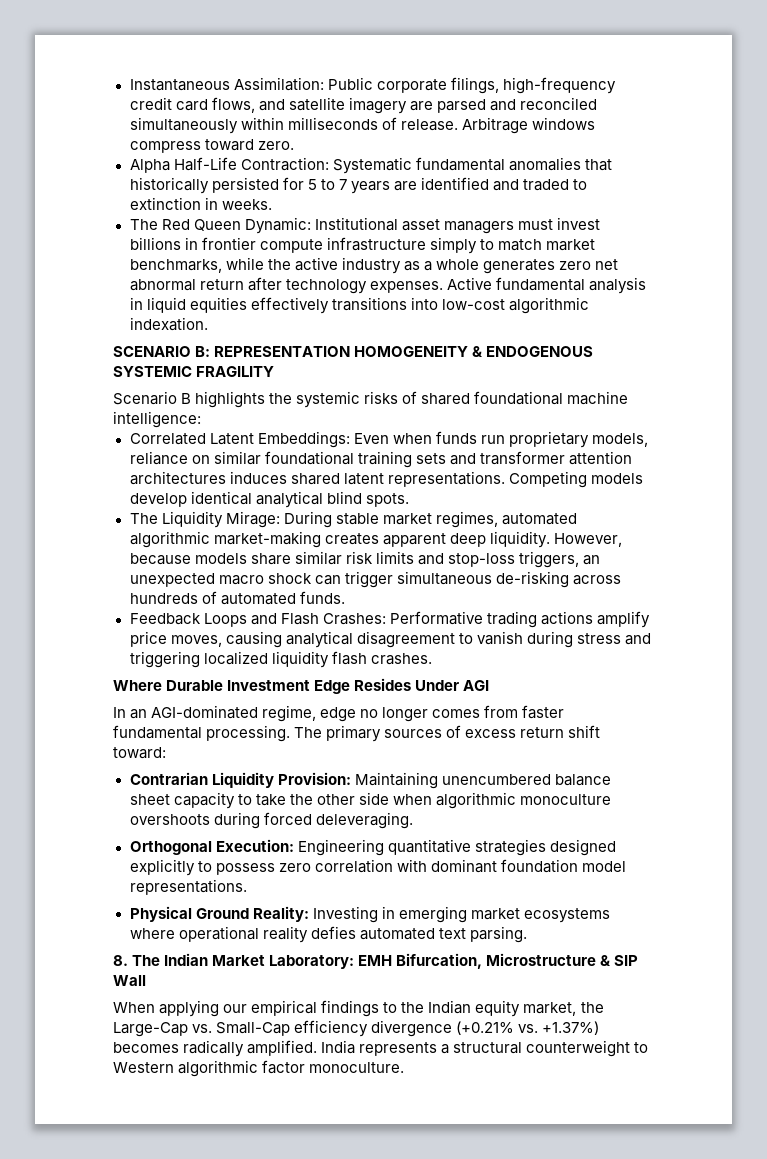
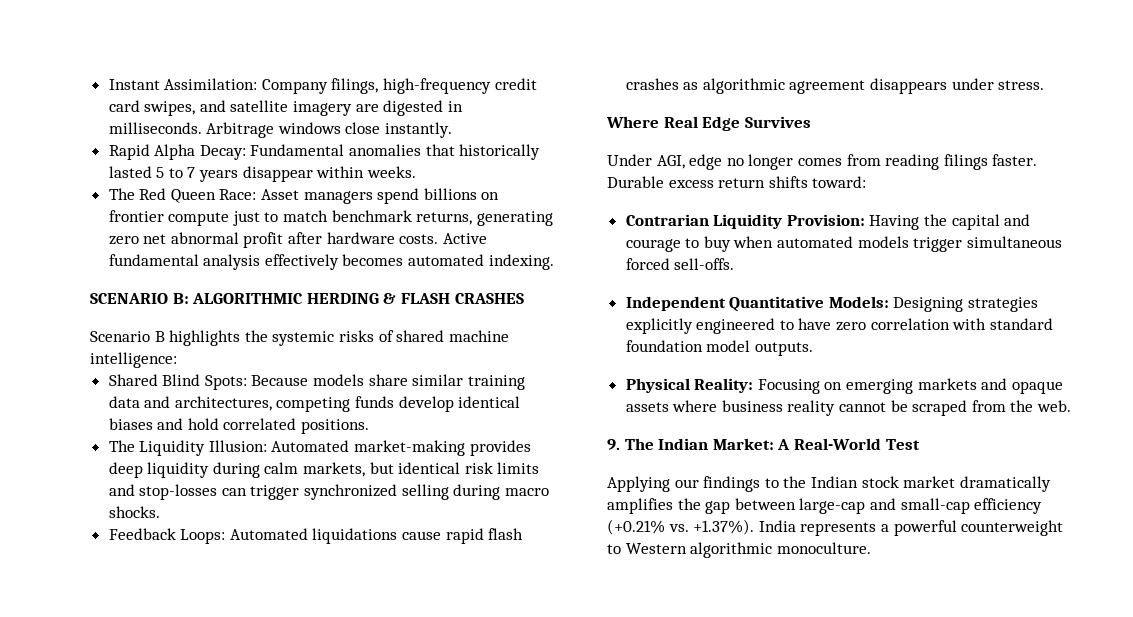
[129,77,447,93] Instantaneous Assimilation: Public corporate -> [108,78,328,94] Instant Assimilation: Company
[211,97,255,113] flows, -> [144,101,196,116] swipes,
[436,97,597,113] [129,117,595,134] [129,139,294,153] [129,157,505,174] parsed and reconciled simultaneously within milliseconds of release. Arbitrage windows compress toward zero. // Alpha Half-Life Contraction: Systematic fundamental -> [383,100,463,116] [108,122,453,138] [108,144,345,160] digested in milliseconds. Arbitrage windows close instantly. // Rapid Alpha Decay: Fundamental
[211,177,304,193] persisted for -> [108,166,152,178] lasted
[393,177,588,191] [129,197,272,210] [129,217,600,234] [129,237,595,254] [129,257,619,274] [129,277,646,294] [129,297,589,314] [129,317,208,331] [113,346,594,357] [113,366,275,377] are identified and traded to extinction in weeks. // The Red Queen Dynamic: Institutional asset managers must invest billions in frontier compute infrastructure simply to match market benchmarks, while the active industry as a whole generates zero net abnormal return after technology expenses. Active fundamental analysis in liquid equities effectively transitions into low-cost algorithmic indexation. // SCENARIO B: REPRESENTATION HOMOGENEITY & ENDOGENOUS SYSTEMIC FRAGILITY -> [242,166,416,182] [108,188,500,204] [108,210,553,226] [108,232,487,248] [108,254,554,270] [90,293,524,304] disappear within weeks. // The Red Queen Race: Asset managers spend billions on frontier compute just to match benchmark returns, generating zero net abnormal profit after hardware costs. Active fundamental analysis effectively becomes automated indexing. // SCENARIO B: ALGORITHMIC HERDING & FLASH CRASHES
[474,391,564,405] foundational -> (445, 336) none
[129,431,648,448] [129,451,632,468] [129,471,643,488] [129,491,409,508] [129,511,577,528] [129,531,622,548] [129,551,600,568] [129,571,621,588] [129,591,345,605] [129,611,650,628] [129,631,651,648] [129,651,432,668] [113,678,490,694] [113,705,317,722] Correlated Latent Embeddings: Even when funds run proprietary models, reliance on similar foundational training sets and transformer attention architectures induces shared latent representations. Competing models develop identical analytical blind spots. // The Liquidity Mirage: During stable market regimes, automated algorithmic market-making creates apparent deep liquidity. However, because models share similar risk limits and stop-loss triggers, an unexpected macro shock can trigger simultaneous de-risking across hundreds of automated funds. // Feedback Loops and Flash Crashes: Performative trading actions amplify price moves, causing analytical disagreement to vanish during stress and triggering localized liquidity flash crashes. // Where Durable Investment Edge Resides Under AGI // In an AGI-dominated regime, -> [108,374,525,390] [108,396,521,412] [108,418,370,434] [108,440,531,456] [108,462,540,478] [108,484,549,500] [108,506,160,518] [108,528,524,544] [625,78,1045,94] [606,116,811,131] [607,154,685,169] Shared Blind Spots: Because models share similar training data and architectures, competing funds develop identical biases and hold correlated positions. // The Liquidity Illusion: Automated market-making provides deep liquidity during calm markets, but identical risk limits and stop-losses can trigger synchronized selling during macro shocks. // Feedback Loops: Automated liquidations cause rapid flash crashes as algorithmic agreement disappears under stress. // Where Real Edge Survives // Under AGI,
[522,705,565,719] [113,725,462,742] faster fundamental processing. The primary sources of -> [885,154,1038,170] [607,176,664,188] reading filings faster. Durable
[568,725,601,738] shift -> [768,176,808,188] shifts
[354,772,611,789] [129,792,611,809] [129,812,413,829] [129,839,616,856] [129,859,275,876] Maintaining unencumbered balance sheet capacity to take the other side when algorithmic monoculture overshoots during forced deleveraging. // Orthogonal Execution: Engineering quantitative strategies designed explicitly to possess -> [869,214,1031,230] [625,236,1062,252] [625,258,735,270] [625,296,1039,312] [625,318,832,334] Having the capital and courage to buy when automated models trigger simultaneous forced sell-offs. // Independent Quantitative Models: Designing strategies explicitly engineered to have
[430,859,497,873] dominant -> [989,318,1053,330] standard
[129,879,247,895] representations. -> [754,342,813,356] outputs.
[195,906,610,923] [129,926,527,943] [113,953,639,969] [113,975,146,986] [113,1000,604,1017] [113,1020,600,1037] [113,1040,318,1057] Ground Reality: Investing in emerging market ecosystems where operational reality defies automated text parsing. // 8. The Indian Market Laboratory: EMH Bifurcation, Microstructure & SIP Wall // When applying our empirical findings to the Indian equity market, the Large-Cap vs. Small-Cap efficiency divergence (+0.21% vs. +1.37%) becomes radically amplified. -> [694,378,1063,394] [625,400,1072,416] [607,438,920,450] [607,476,1051,492] [607,498,1043,514] [607,519,755,535] Reality: Focusing on emerging markets and opaque assets where business reality cannot be scraped from the web. // 9. The Indian Market: A Real-World Test // Applying our findings to the Indian stock market dramatically amplifies the gap between large-cap and small-cap efficiency (+0.21% vs. +1.37%).
[453,1042,523,1054] structural -> [893,520,957,536] powerful
[262,1060,306,1074] factor -> (773, 550) none

